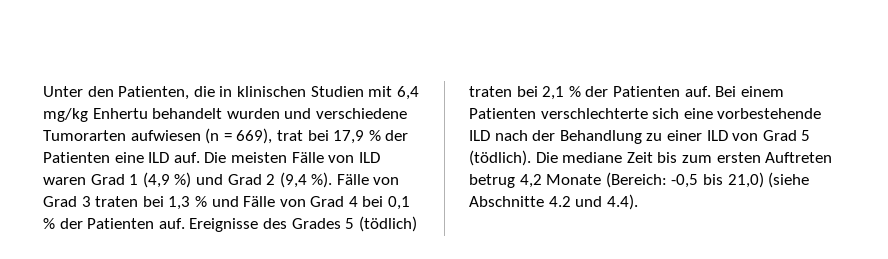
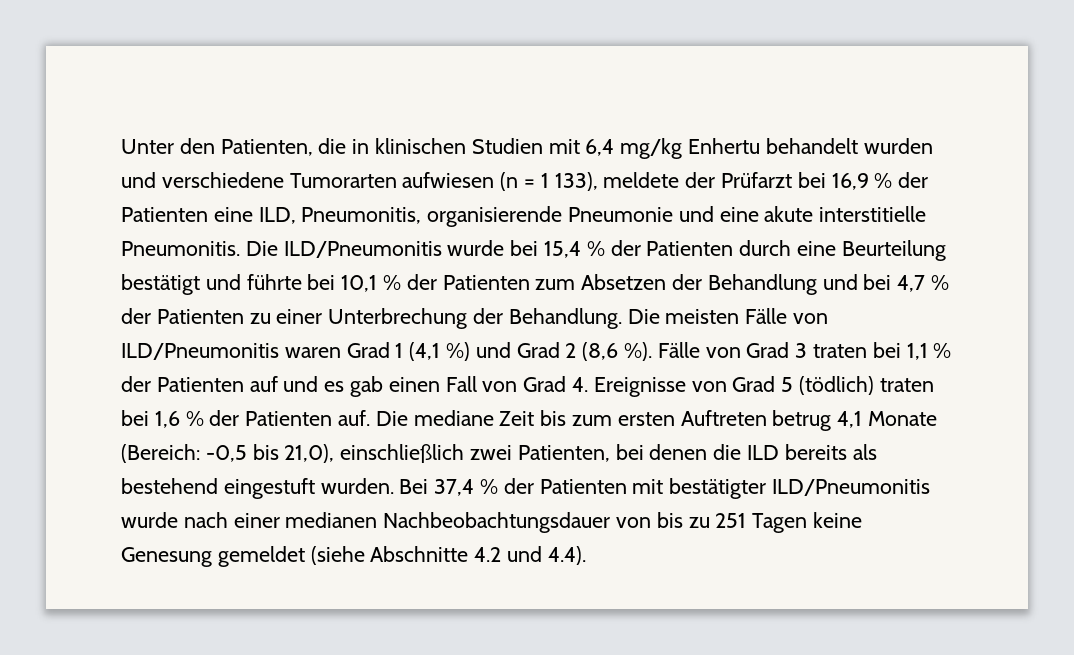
[236,128,409,144] [43,152,200,163] 669), trat bei 17,9 % der Patienten eine ILD auf. -> [540,172,929,191] [121,206,927,227] [121,240,946,261] [121,274,950,295] [121,308,622,329] 1 133), meldete der Prüfarzt bei 16,9 % der Patienten eine ILD, Pneumonitis, organisierende Pneumonie und eine akute interstitielle Pneumonitis. Die ILD/Pneumonitis wurde bei 15,4 % der Patienten durch eine Beurteilung bestätigt und führte bei 10,1 % der Patienten zum Absetzen der Behandlung und bei 4,7 % der Patienten zu einer Unterbrechung der Behandlung.
[358,152,380,163] ILD -> [121,343,279,360] ILD/Pneumonitis
[142,172,170,188] (4,9 -> [409,342,441,361] (4,1
[279,172,307,188] (9,4 -> [582,342,619,361] (8,6
[168,196,411,210] [43,216,417,232] [469,86,784,100] [469,108,822,119] [469,130,811,144] [469,150,531,166] 1,3 % und Fälle von Grad 4 bei 0,1 % der Patienten auf. Ereignisse des Grades 5 (tödlich) traten bei 2,1 % der Patienten auf. Bei einem Patienten verschlechterte sich eine vorbestehende ILD nach der Behandlung zu einer ILD von Grad 5 (tödlich). -> [906,343,952,360] [121,376,934,397] [121,410,371,428] 1,1 % der Patienten auf und es gab einen Fall von Grad 4. Ereignisse von Grad 5 (tödlich) traten bei 1,6 % der Patienten auf.
[519,174,542,188] 4,2 -> [837,411,863,428] 4,1
[727,172,764,188] 21,0) -> [284,444,877,463] [121,478,931,499] [121,512,863,533] [121,546,305,567] 21,0), einschließlich zwei Patienten, bei denen die ILD bereits als bestehend eingestuft wurden. Bei 37,4 % der Patienten mit bestätigter ILD/Pneumonitis wurde nach einer medianen Nachbeobachtungsdauer von bis zu 251 Tagen keine Genesung gemeldet

